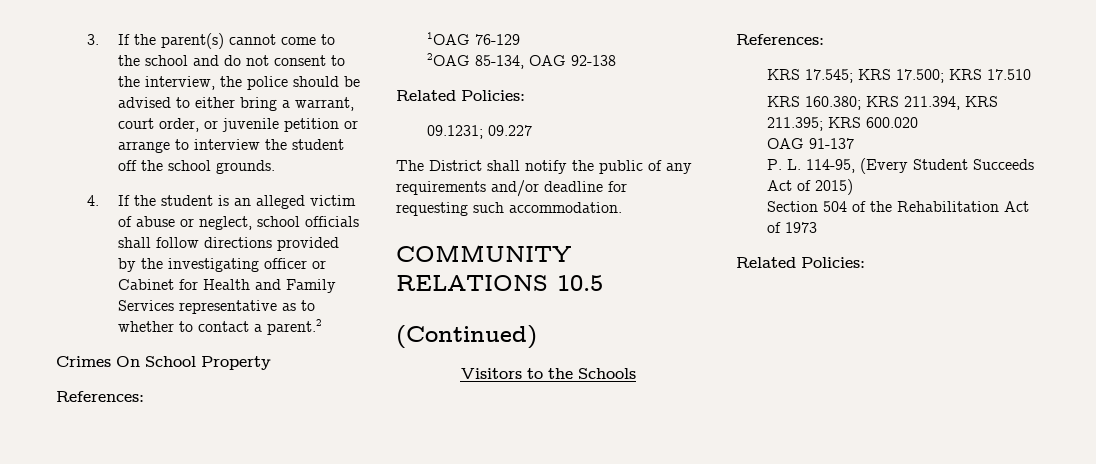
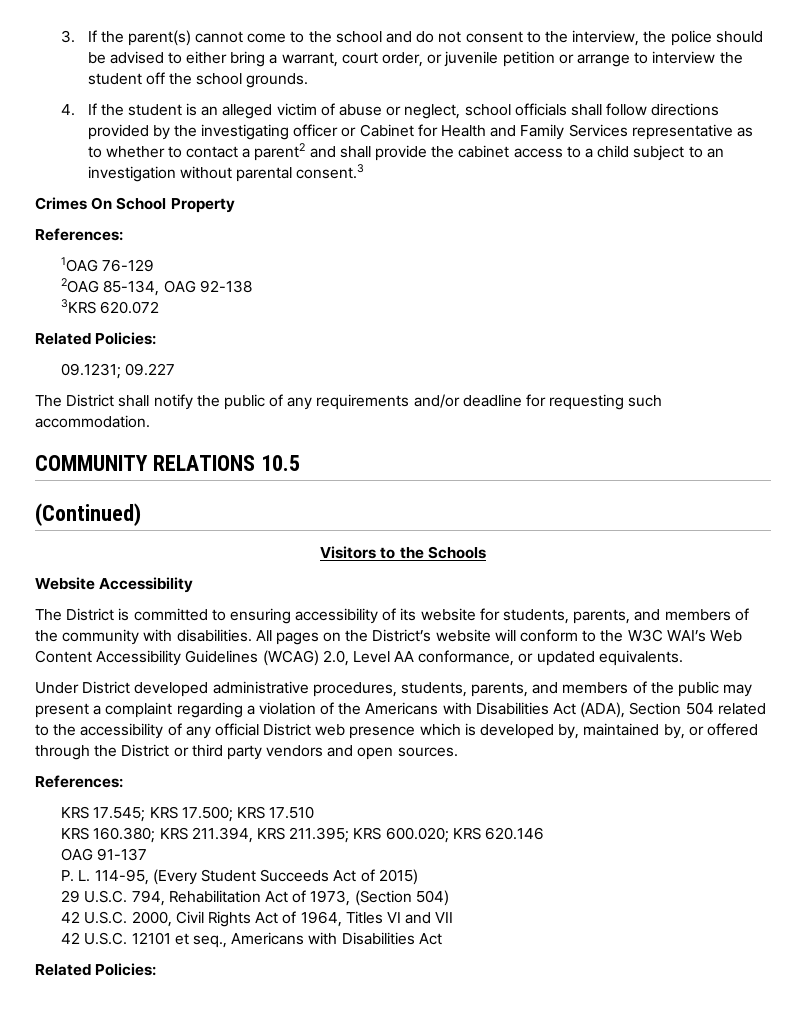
[266,319,322,335] parent.2 -> [254,143,724,161] [87,164,365,182] parent2 and shall provide the cabinet access to a child subject to an investigation without parental consent.3
(616, 60) none -> [61,299,160,314] // 3KRS 620.072
(636, 373) none -> [35,577,194,593] [35,608,749,624] [35,629,742,645] [35,650,683,666] [35,681,753,697] [35,702,766,718] [35,723,758,739] [35,744,458,760] // Website Accessibility // The District is committed to ensuring accessibility of its website for students, parents, and members of the community with disabilities. All pages on the District’s website will conform to the W3C WAI’s Web Content Accessibility Guidelines (WCAG) 2.0, Level AA conformance, or updated equivalents. // Under District developed administrative procedures, students, parents, and members of the public may present a complaint regarding a violation of the Americans with Disabilities Act (ADA), Section 504 related to the accessibility of any official District web presence which is developed by, maintained by, or offered through the District or third party vendors and open sources.
[865,117,918,128] 600.020 -> [385,827,544,843] 600.020; KRS 620.146
[766,201,1029,212] [766,222,817,233] Section 504 of the Rehabilitation Act of 1973 -> [61,890,449,906] [61,911,454,927] [61,932,442,948] 29 U.S.C. 794, Rehabilitation Act of 1973, (Section 504) // 42 U.S.C. 2000, Civil Rights Act of 1964, Titles VI and VII // 42 U.S.C. 12101 et seq., Americans with Disabilities Act

